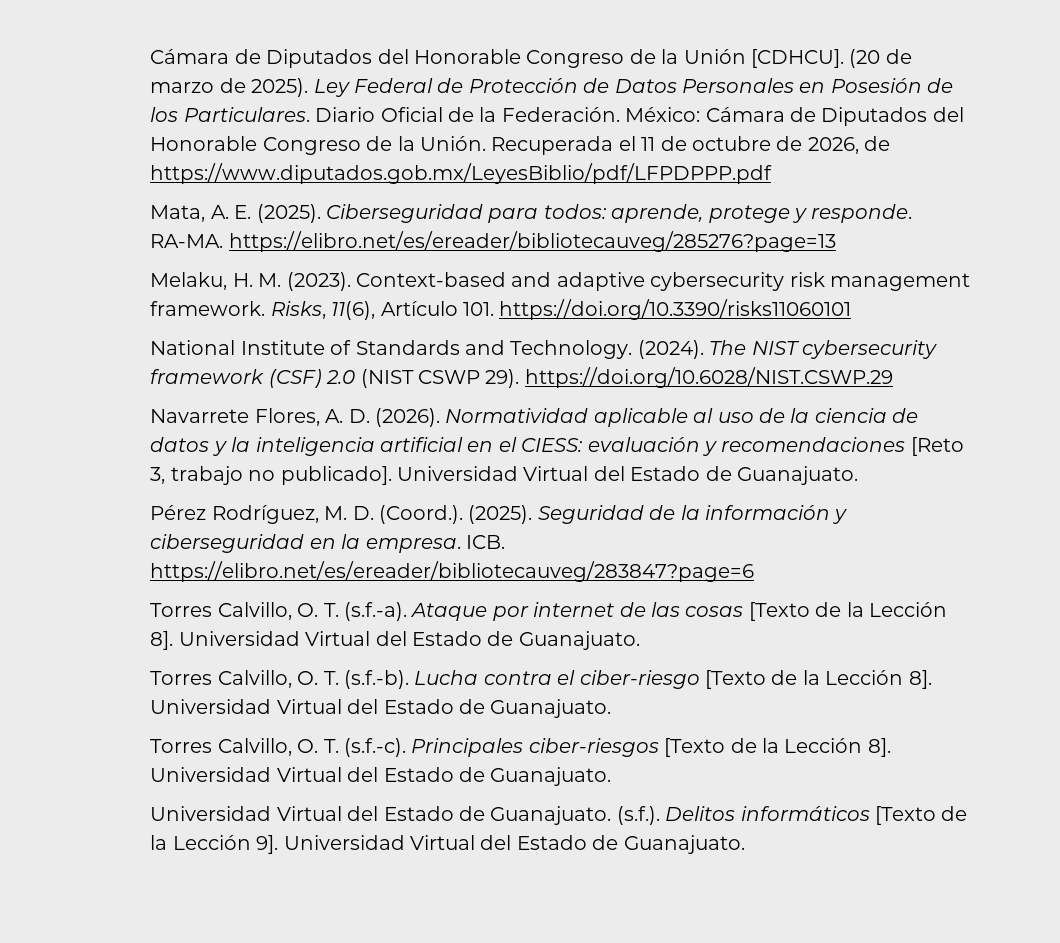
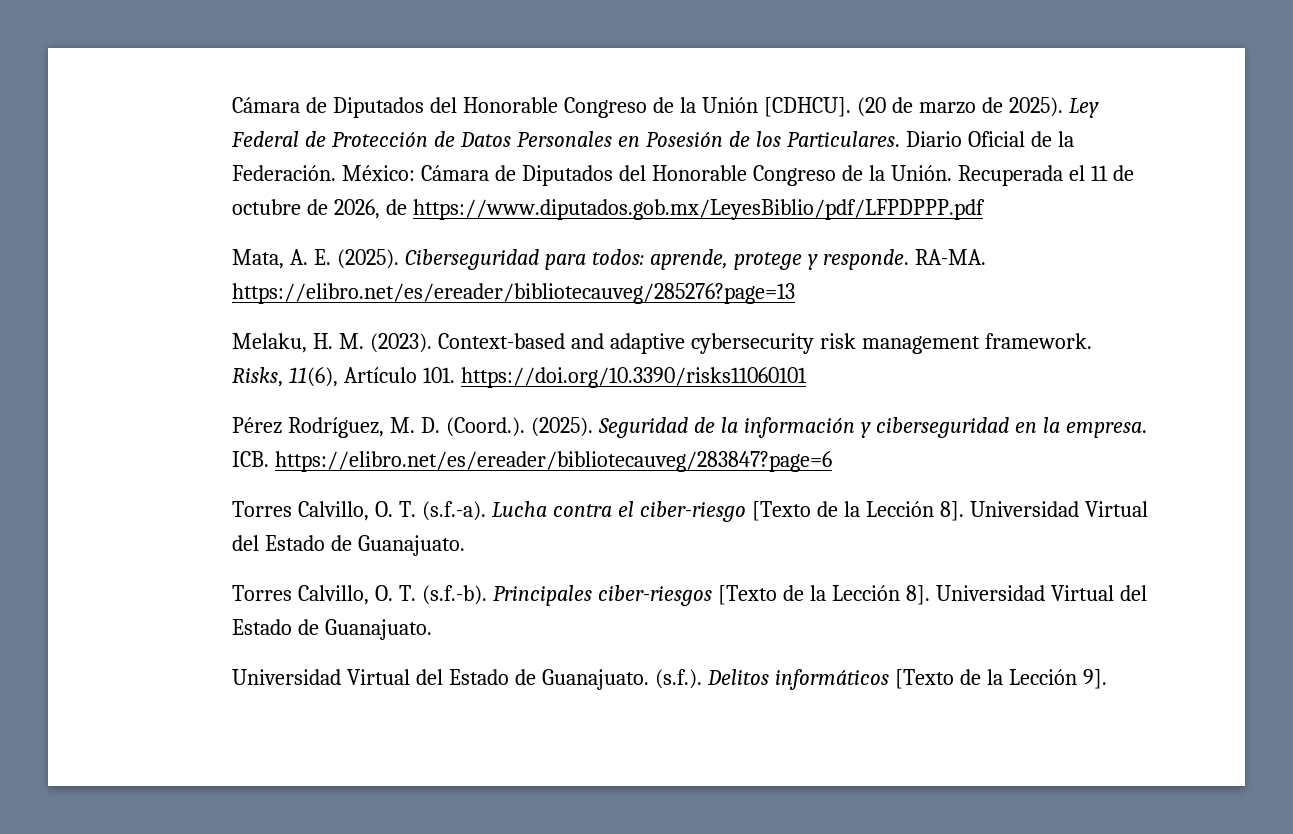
[150,340,937,359] [150,367,893,388] [150,408,919,427] [150,437,964,456] [150,466,858,485] // National Institute of Standards and Technology. (2024). The NIST cybersecurity framework (CSF) 2.0 (NIST CSWP 29). https://doi.org/10.6028/NIST.CSWP.29 // Navarrete Flores, A. D. (2026). Normatividad aplicable al uso de la ciencia de datos y la inteligencia artificial en el CIESS: evaluación y recomendaciones [Reto 3, trabajo no publicado]. Universidad Virtual del Estado de Guanajuato. -> (808, 377) none
[410,602,947,621] [150,631,640,650] [150,670,409,689] Ataque por internet de las cosas [Texto de la Lección 8]. Universidad Virtual del Estado de Guanajuato. // Torres Calvillo, O. T. (s.f.-b). -> (487, 511) none
[343,738,406,757] (s.f.-c). -> [422,585,488,605] (s.f.-b).
[283,835,745,854] Universidad Virtual del Estado de Guanajuato. -> (1107, 679) none

